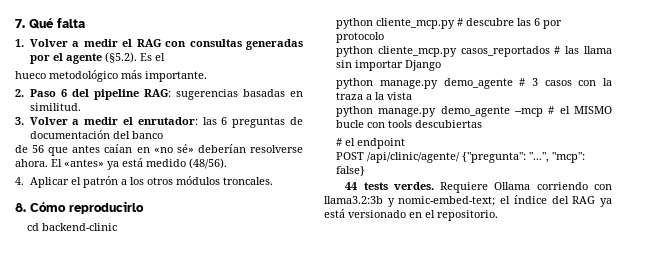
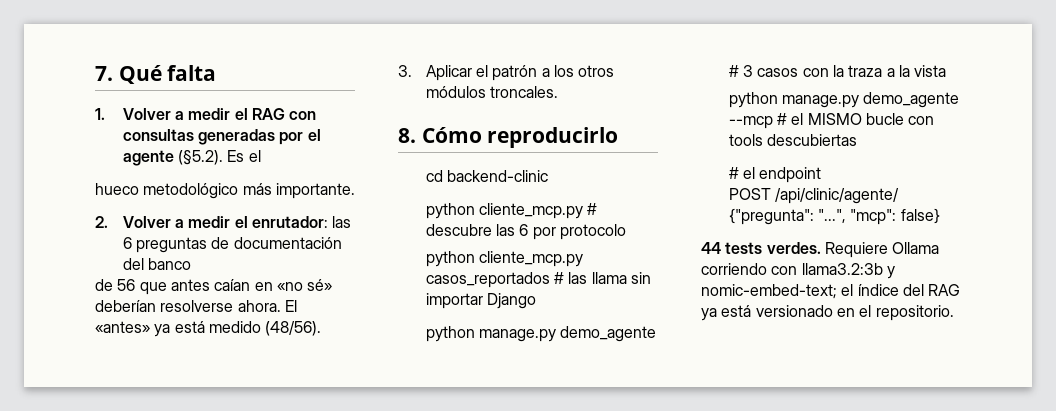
[29,89,303,100] [29,103,81,111] [15,117,24,125] Paso 6 del pipeline RAG: sugerencias basadas en similitud. // 3. -> (108, 222) none
[15,177,24,185] 4. -> [398,65,412,77] 3.

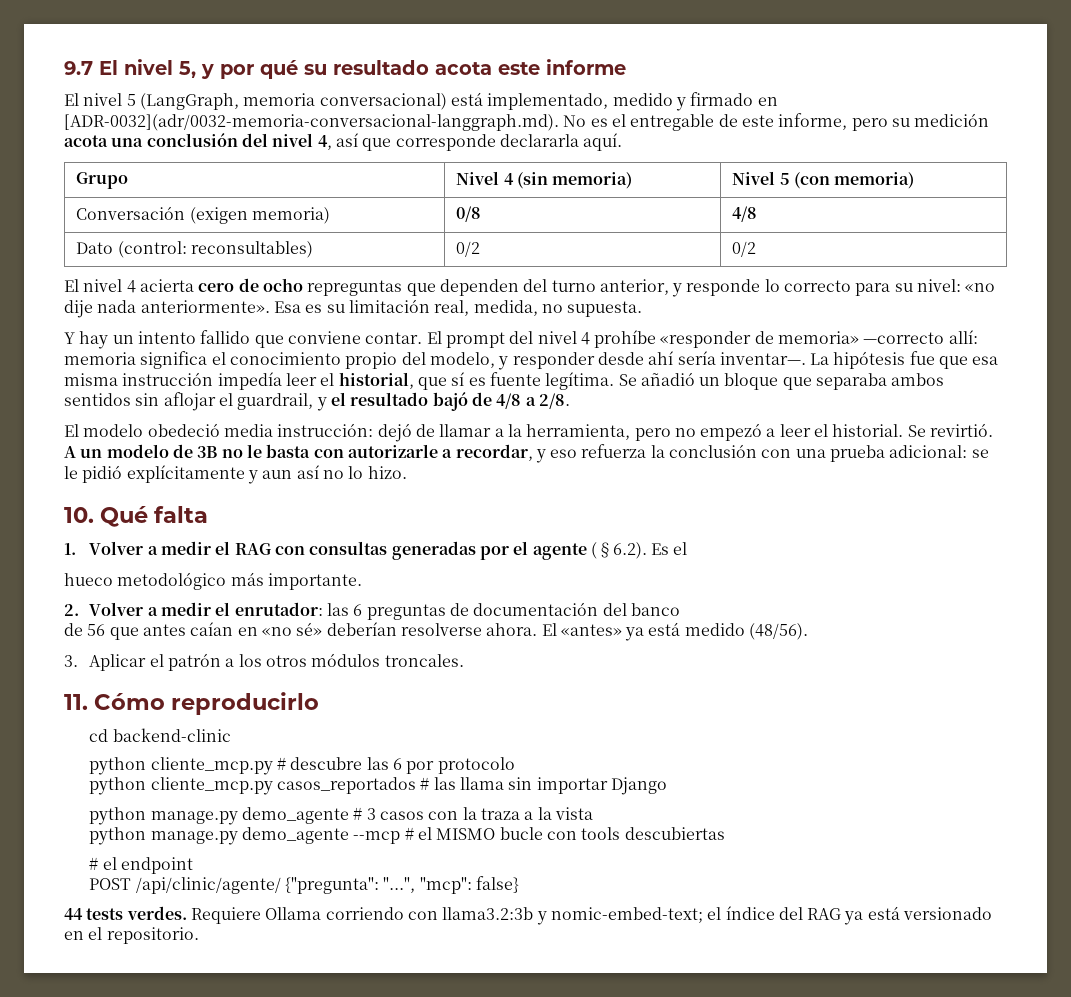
[95,66,113,81] 7. -> [64,59,626,79] [64,92,778,111] [64,113,990,131] [64,133,623,151] [76,172,129,189] [456,171,633,189] [732,171,915,189] [76,206,330,224] [456,206,482,222] [732,206,758,222] [76,241,313,258] [456,241,481,257] [732,241,757,257] [64,278,996,297] [64,299,643,318] [64,330,978,349] [64,351,999,370] [64,372,945,390] [64,392,570,411] [64,423,994,442] [64,444,989,463] [64,465,407,484] [64,507,94,523] 9.7 El nivel 5, y por qué su resultado acota este informe // El nivel 5 (LangGraph, memoria conversacional) está implementado, medido y firmado en [ADR-0032](adr/0032-memoria-conversacional-langgraph.md). No es el entregable de este informe, pero su medición acota una conclusión del nivel 4, así que corresponde declararla aquí. // Grupo | Nivel 4 (sin memoria) | Nivel 5 (con memoria) // Conversación (exigen memoria) | 0/8 | 4/8 // Dato (control: reconsultables) | 0/2 | 0/2 // El nivel 4 acierta cero de ocho repreguntas que dependen del turno anterior, y responde lo correcto para su nivel: «no dije nada anteriormente». Esa es su limitación real, medida, no supuesta. // Y hay un intento fallido que conviene contar. El prompt del nivel 4 prohíbe «responder de memoria» —correcto allí: memoria significa el conocimiento propio del modelo, y responder desde ahí sería inventar—. La hipótesis fue que esa misma instrucción impedía leer el historial, que sí es fuente legítima. Se añadió un bloque que separaba ambos sentidos sin aflojar el guardrail, y el resultado bajó de 4/8 a 2/8. // El modelo obedeció media instrucción: dejó de llamar a la herramienta, pero no empezó a leer el historial. Se revirtió. A un modelo de 3B no le basta con autorizarle a recordar, y eso refuerza la conclusión con una prueba adicional: se le pidió explícitamente y aun así no lo hizo. // 10.
[177,150,223,165] (§5.2). -> [590,542,647,559] (§6.2).
[398,128,416,143] 8. -> [64,694,88,710] 11.

